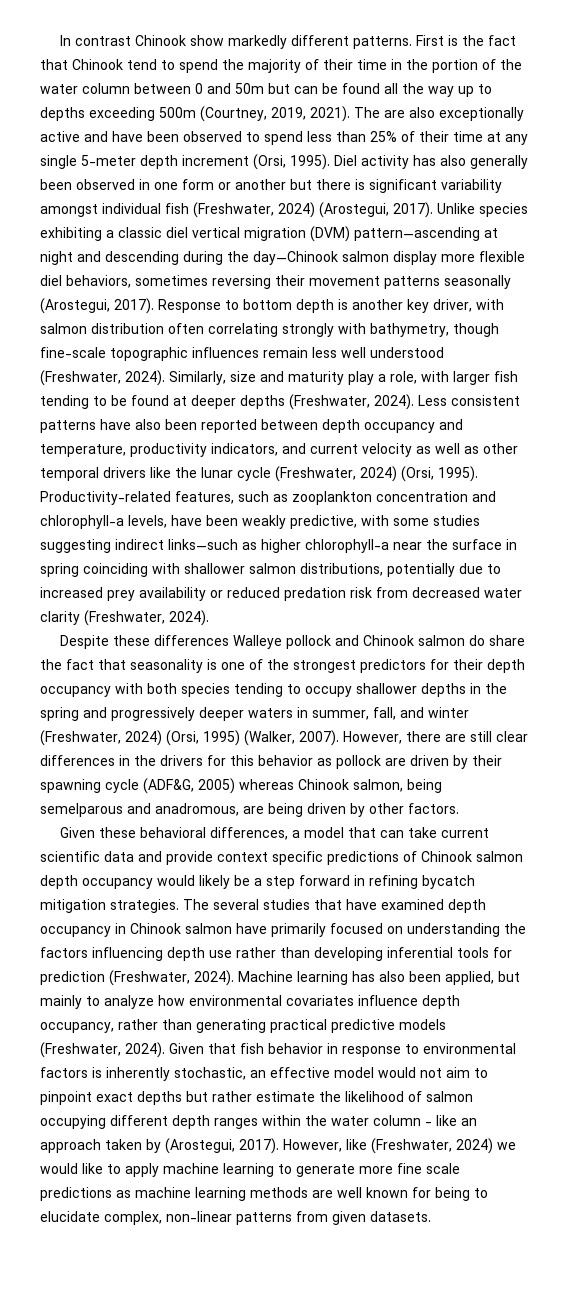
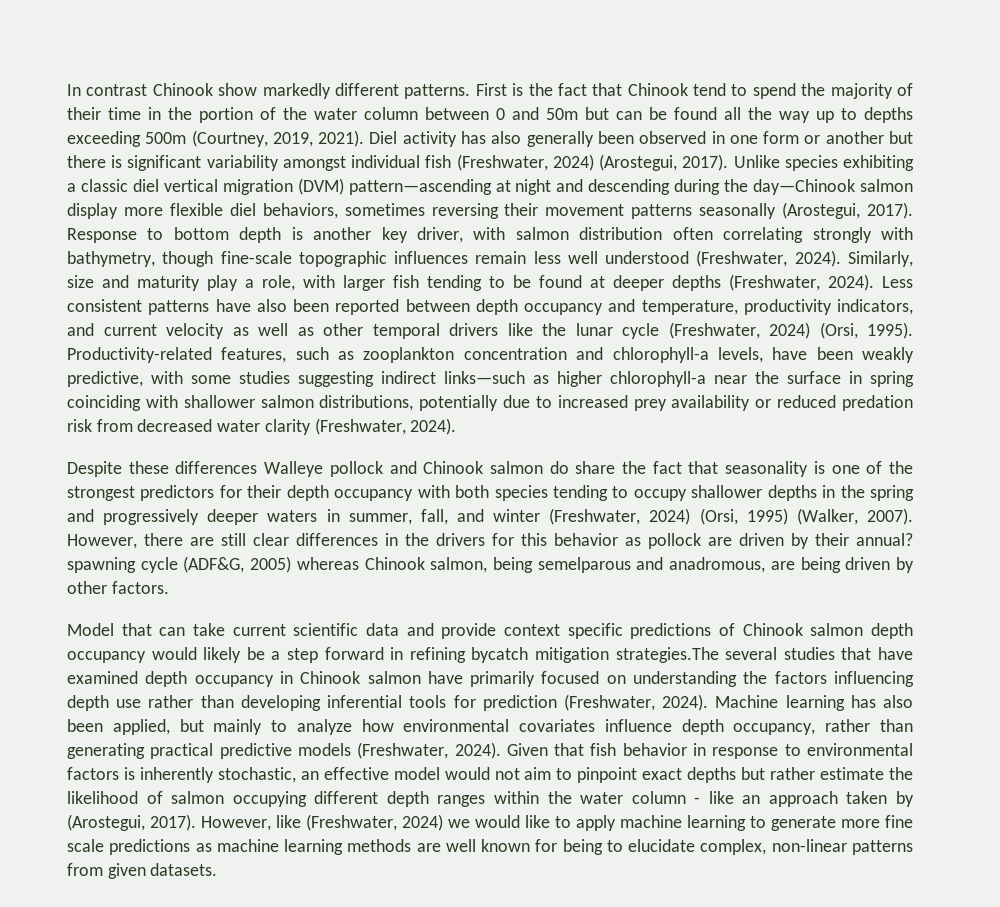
[354,107,524,121] [40,131,528,145] [40,154,330,170] The are also exceptionally active and have been observed to spend less than 25% of their time at any single 5-meter depth increment (Orsi, 1995). -> (365, 138) none
(502, 760) none -> [856,533,913,546] annual?
[60,827,345,840] Given these behavioral differences, a model -> [67,623,114,636] Model
[110,899,209,913] strategies. The -> [615,647,719,663] strategies.The

